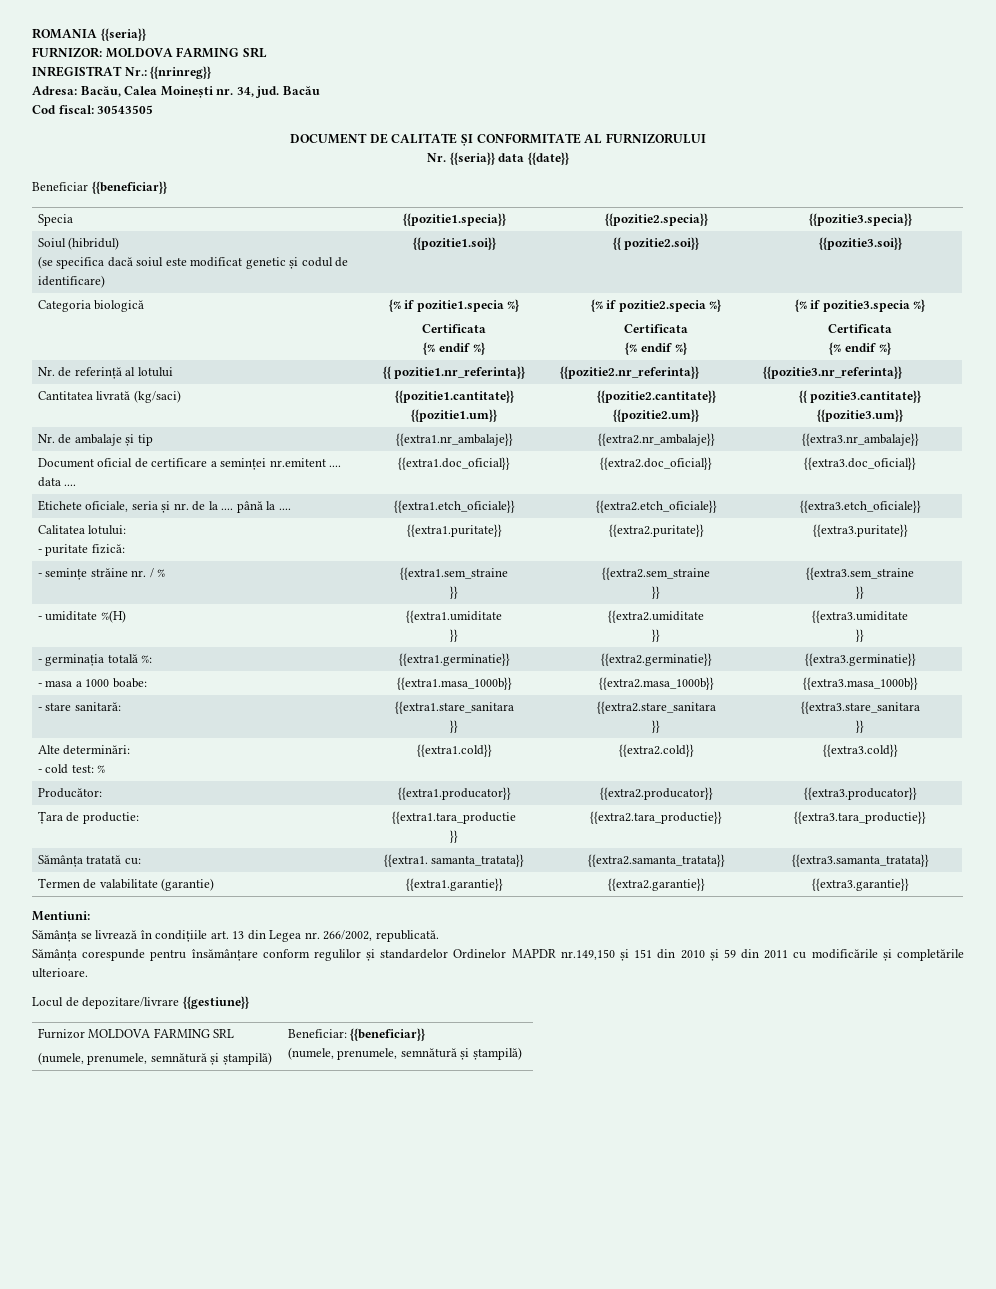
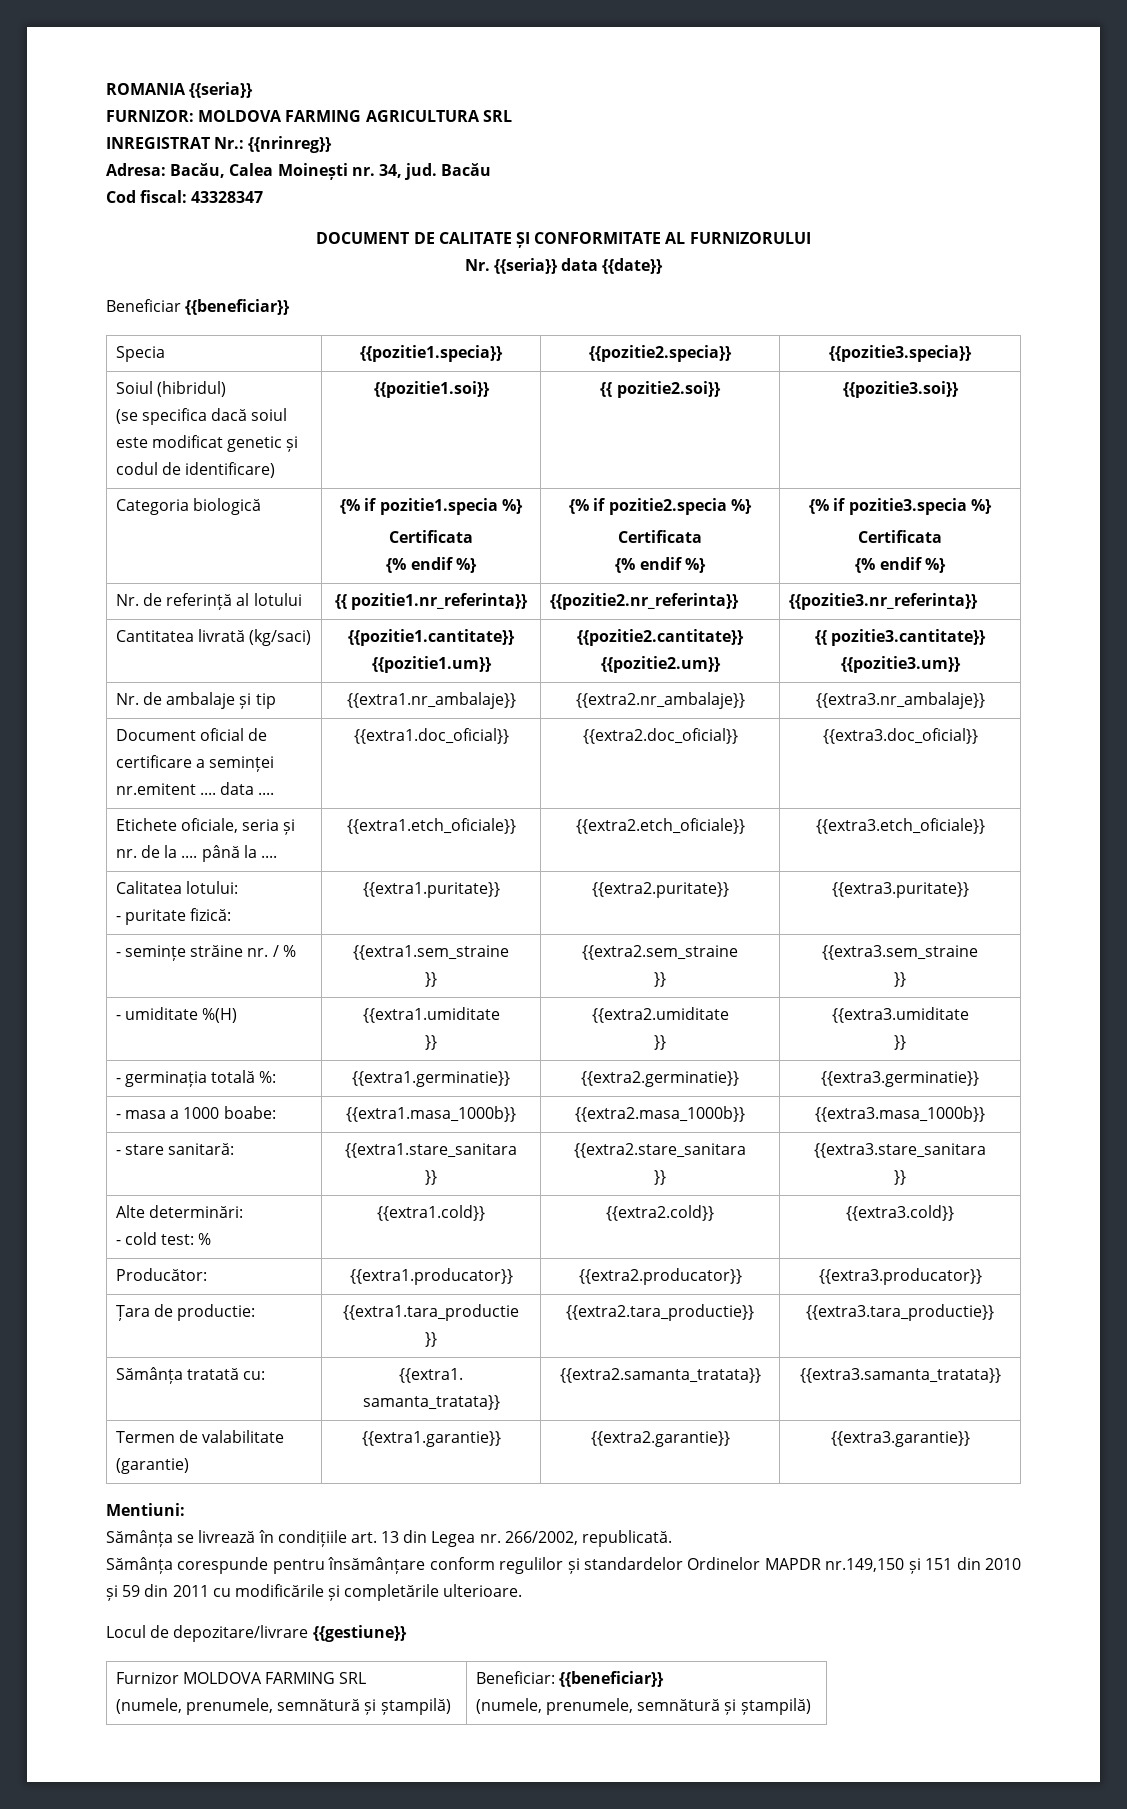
(240, 52) none -> [365,110,480,122] AGRICULTURA
[97,105,154,114] 30543505 -> [191,191,264,203] 43328347

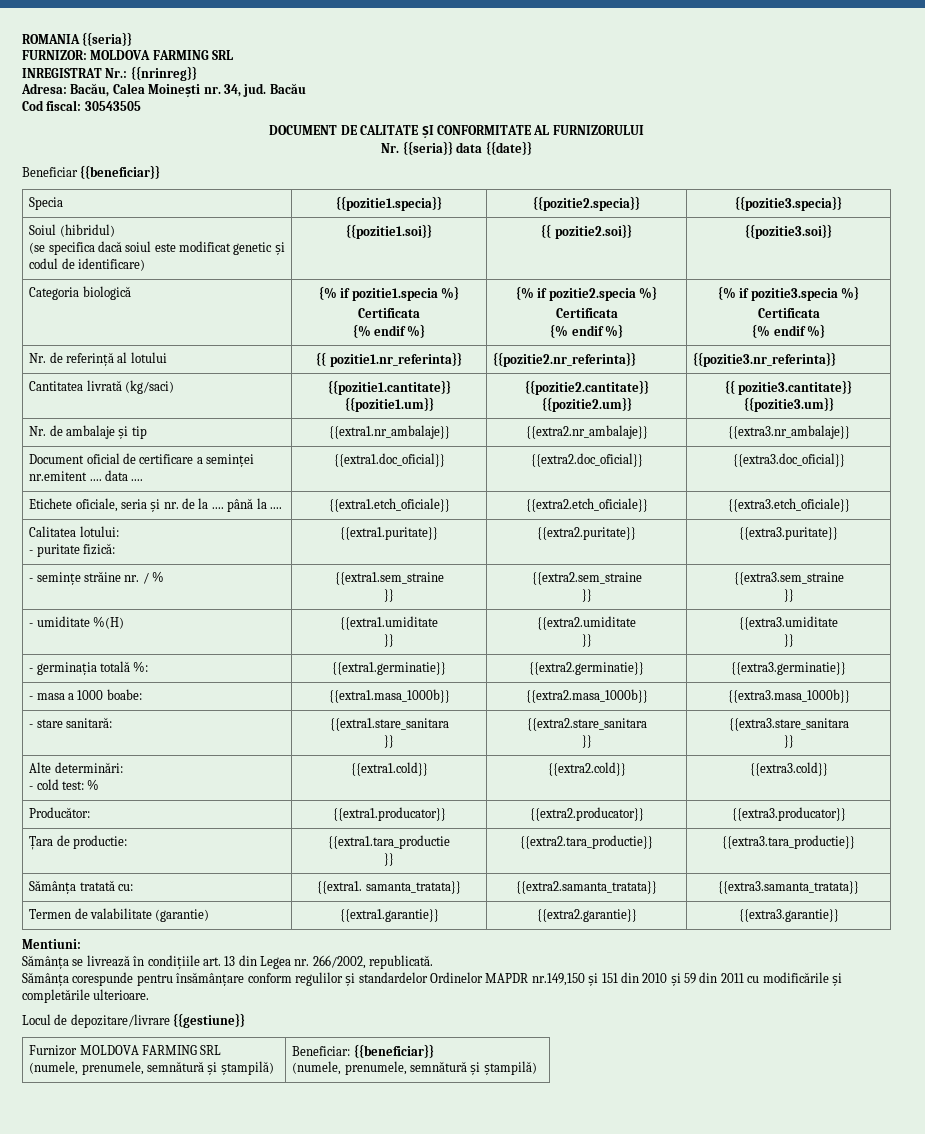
[365,110,480,122] AGRICULTURA -> (209, 55) none
[191,191,264,203] 43328347 -> [84,101,141,111] 30543505

